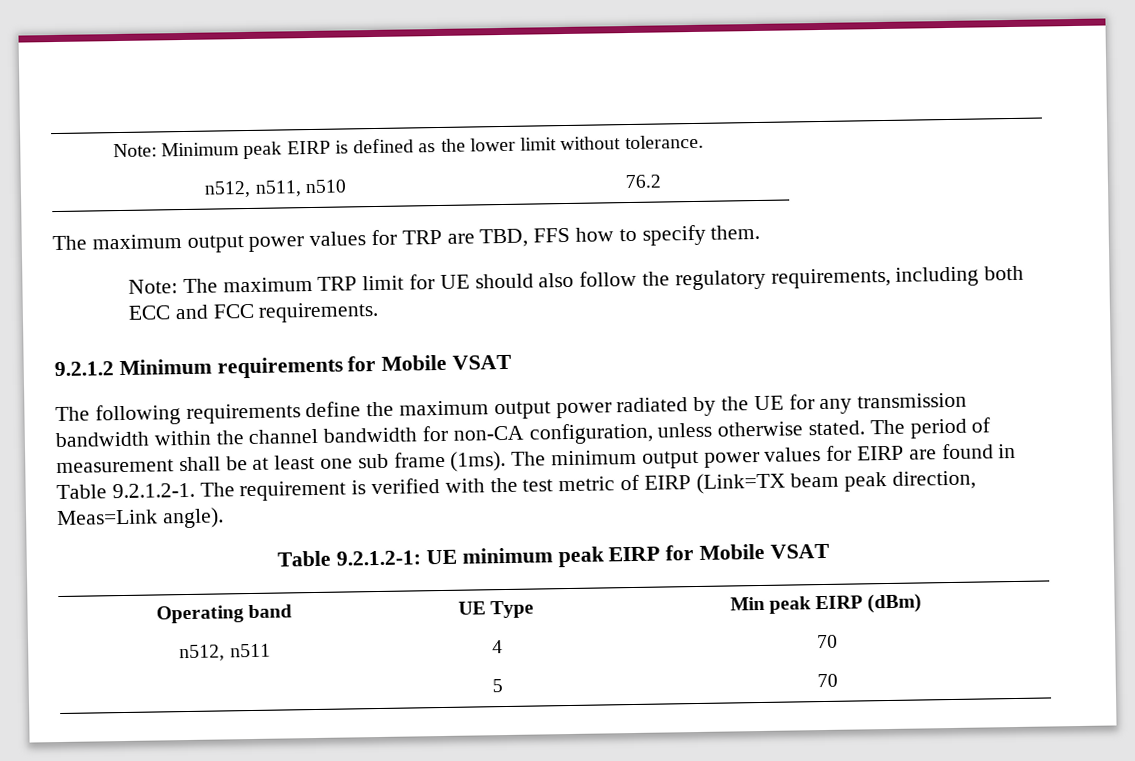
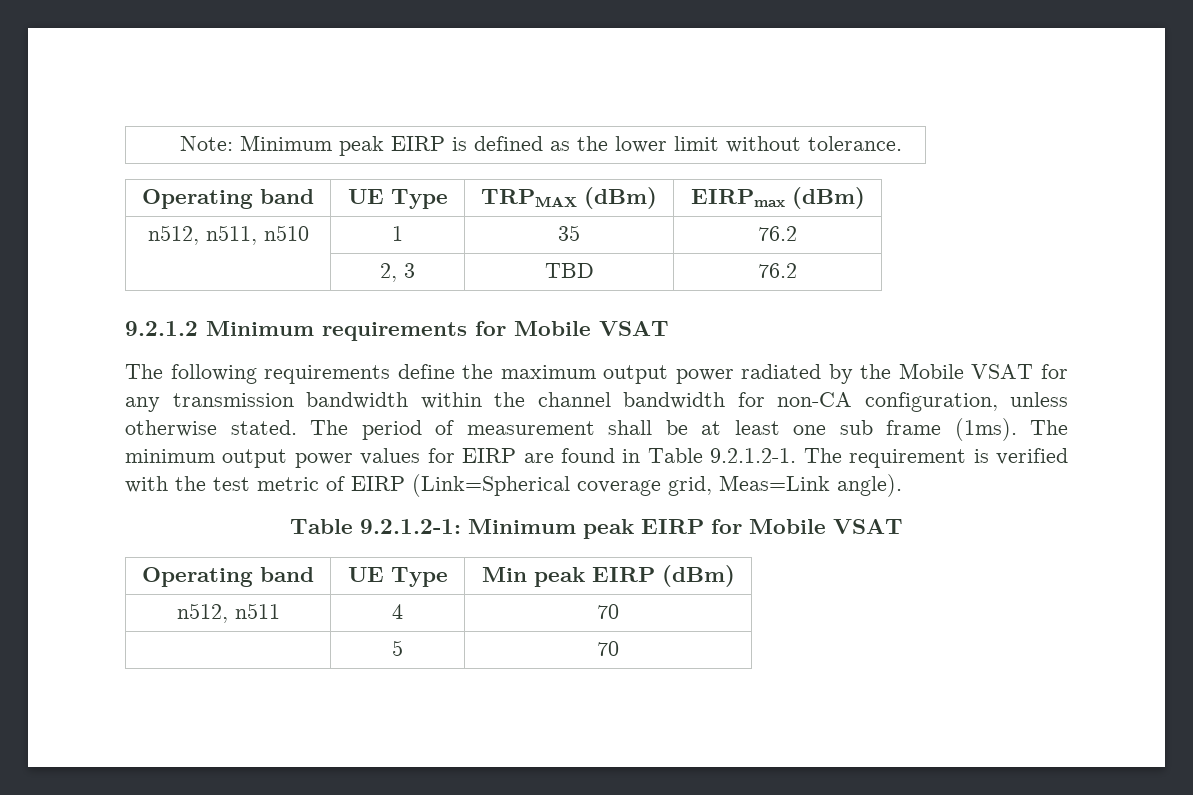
(704, 142) none -> [142,189,314,209] [347,189,448,209] [481,187,657,209] [690,187,865,209] // Operating band | UE Type | TRPMAX (dBm) | EIRPmax (dBm)
[625,174,661,189] [52,224,761,253] [127,265,1025,294] [127,301,380,323] | 76.2 // The maximum output power values for TRP are TBD, FFS how to specify them. // Note: The maximum TRP limit for UE should also follow the regulatory requirements, including both ECC and FCC requirements. -> [392,226,403,241] [558,225,580,241] [758,226,797,241] [380,263,415,282] [544,263,594,278] [758,263,797,278] | 1 | 35 | 76.2 // | 2, 3 | TBD | 76.2
[753,395,784,411] UE -> [898,363,1034,379] Mobile VSAT
[695,470,977,494] (Link=TX beam peak direction, -> [412,474,712,497] (Link=Spherical coverage grid,
[425,547,553,565] UE minimum -> [468,519,576,534] Minimum

